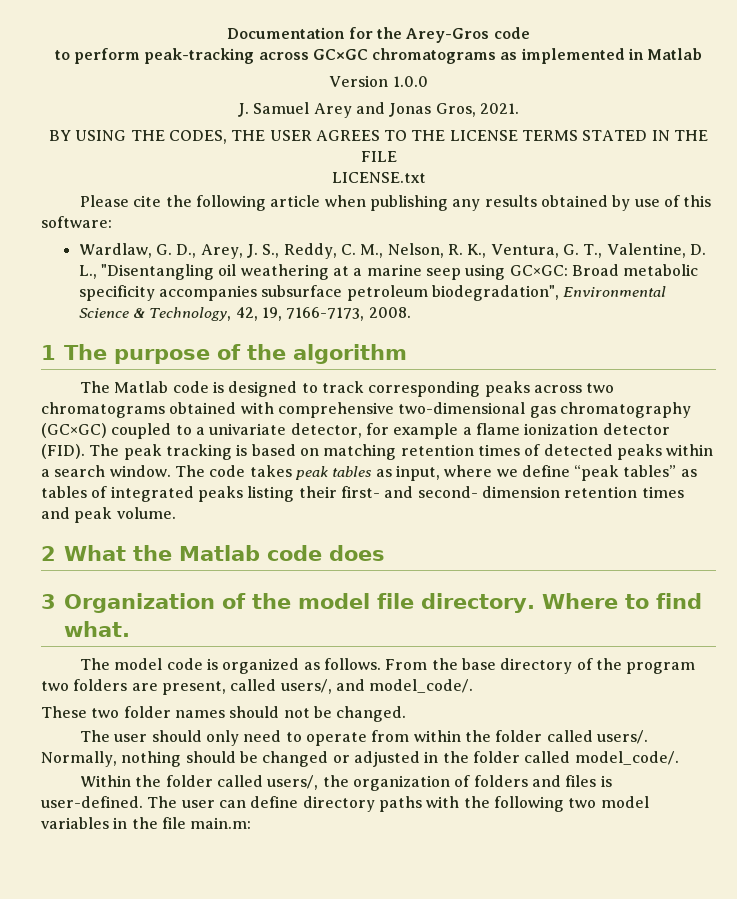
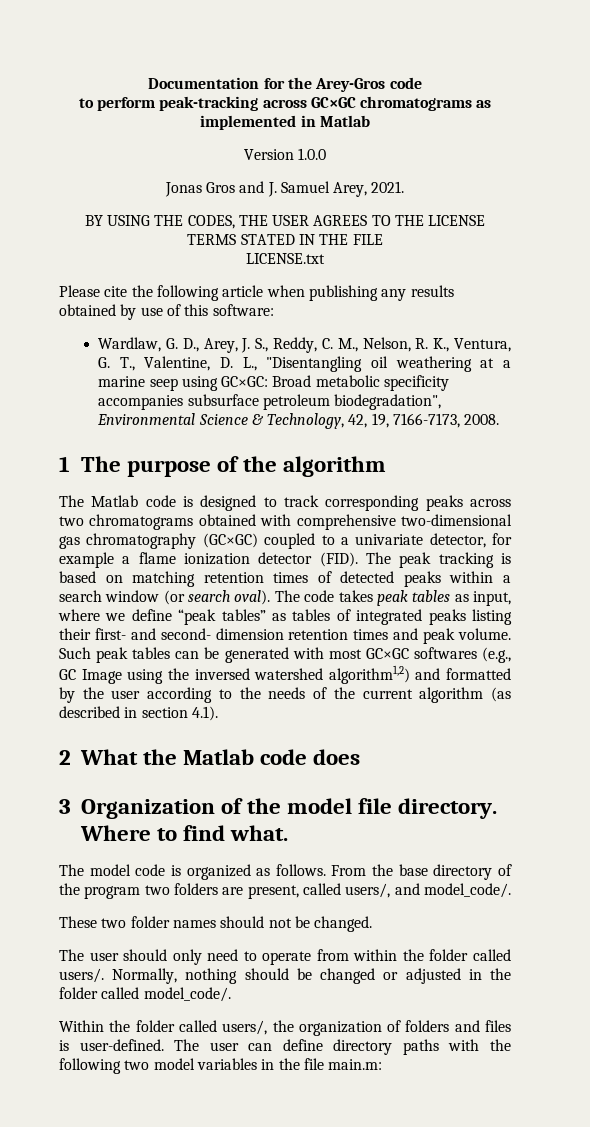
[238,102,476,118] J. Samuel Arey and Jonas Gros, -> [164,181,368,197] Jonas Gros and J. Samuel Arey,
[109,465,171,477] window. -> [105,590,271,605] window (or search oval).
(176, 513) none -> [59,647,512,663] [59,665,511,684] [59,687,512,703] [59,706,218,721] Such peak tables can be generated with most GC×GC softwares (e.g., GC Image using the inversed watershed algorithm1,2) and formatted by the user according to the needs of the current algorithm (as described in section 4.1).

